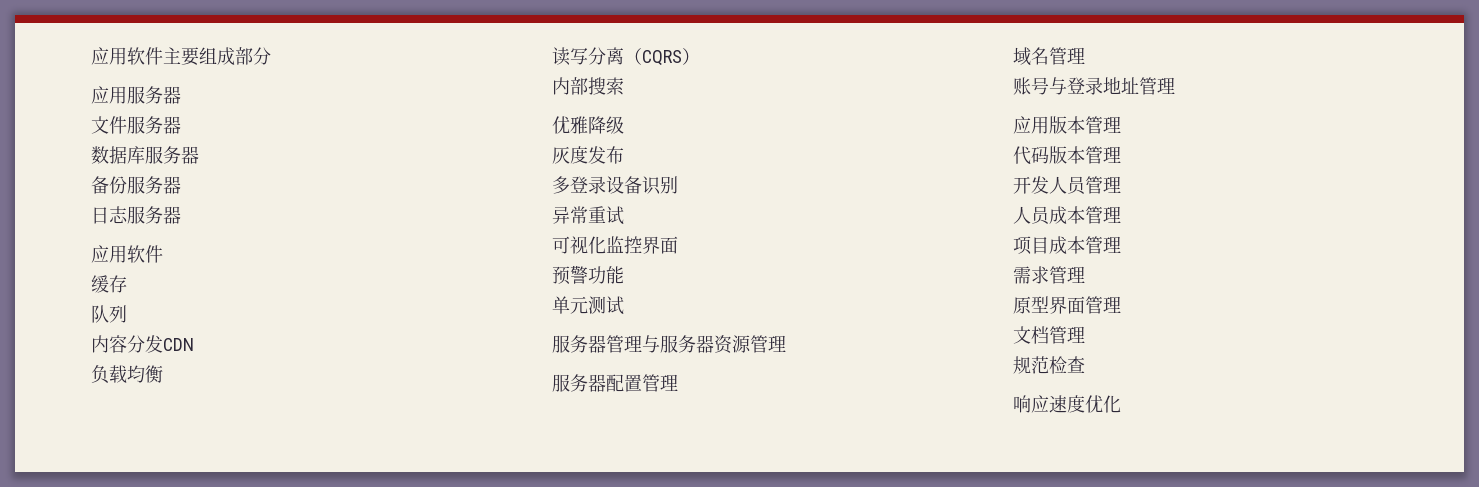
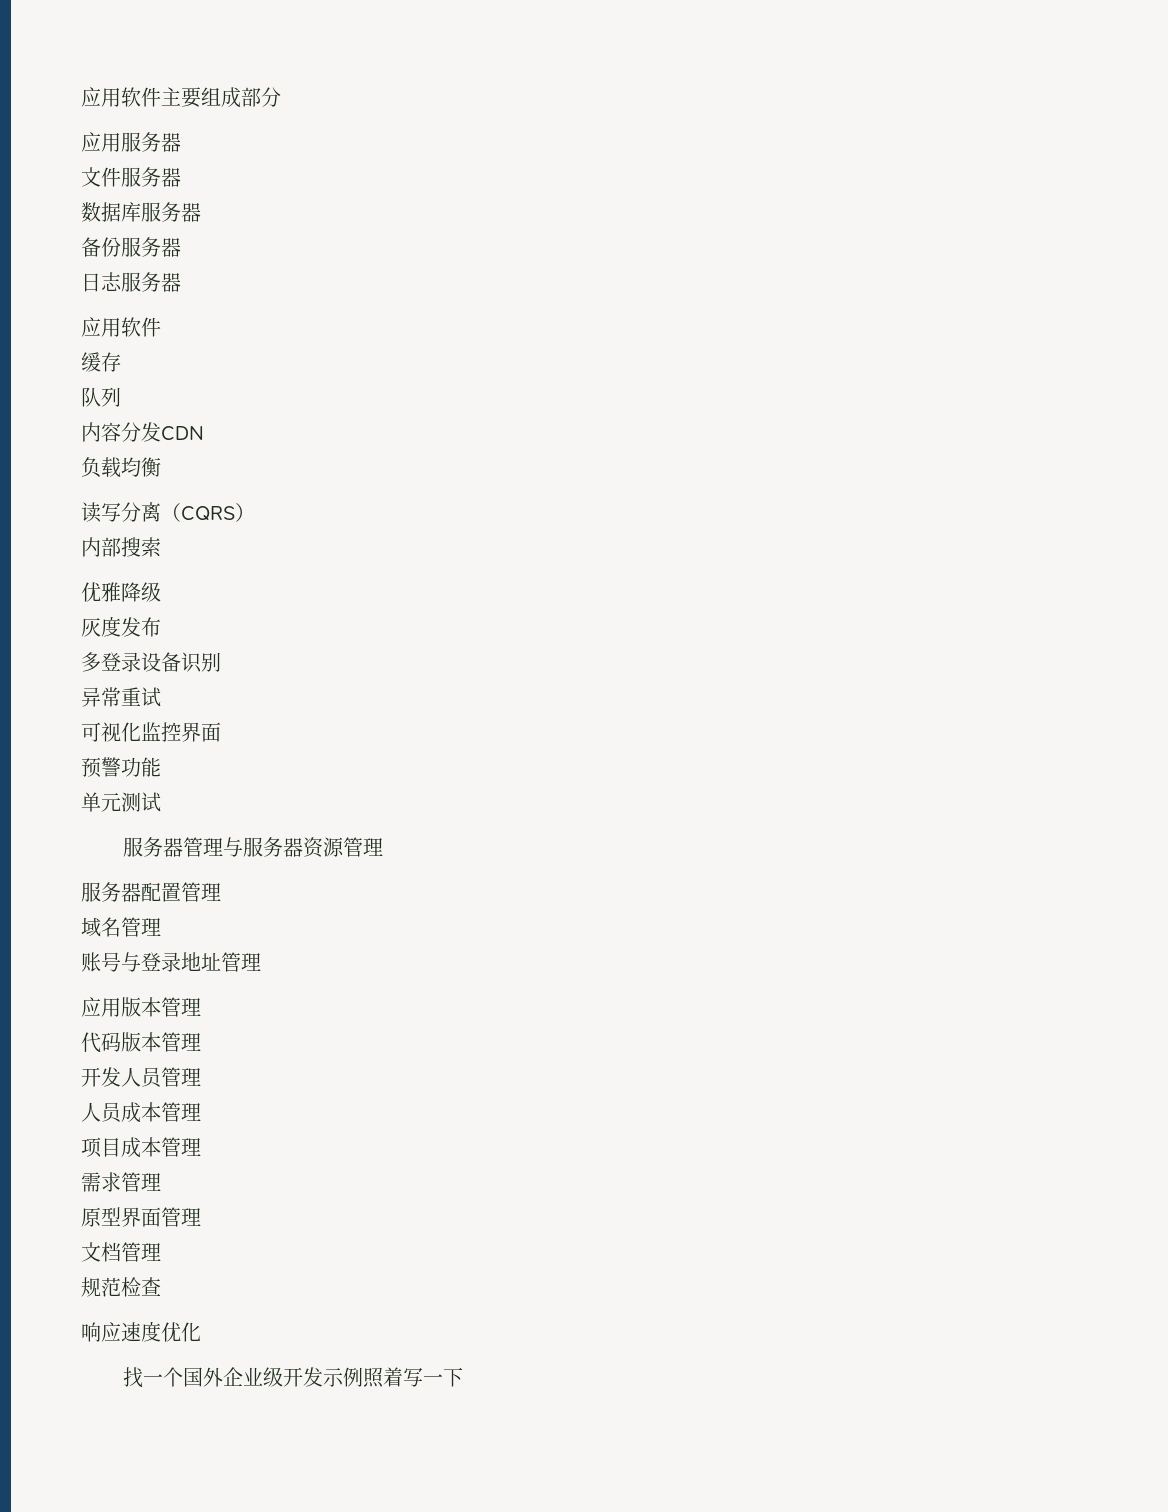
(1121, 404) none -> [122,1367,463,1388] // 找一个国外企业级开发示例照着写一下

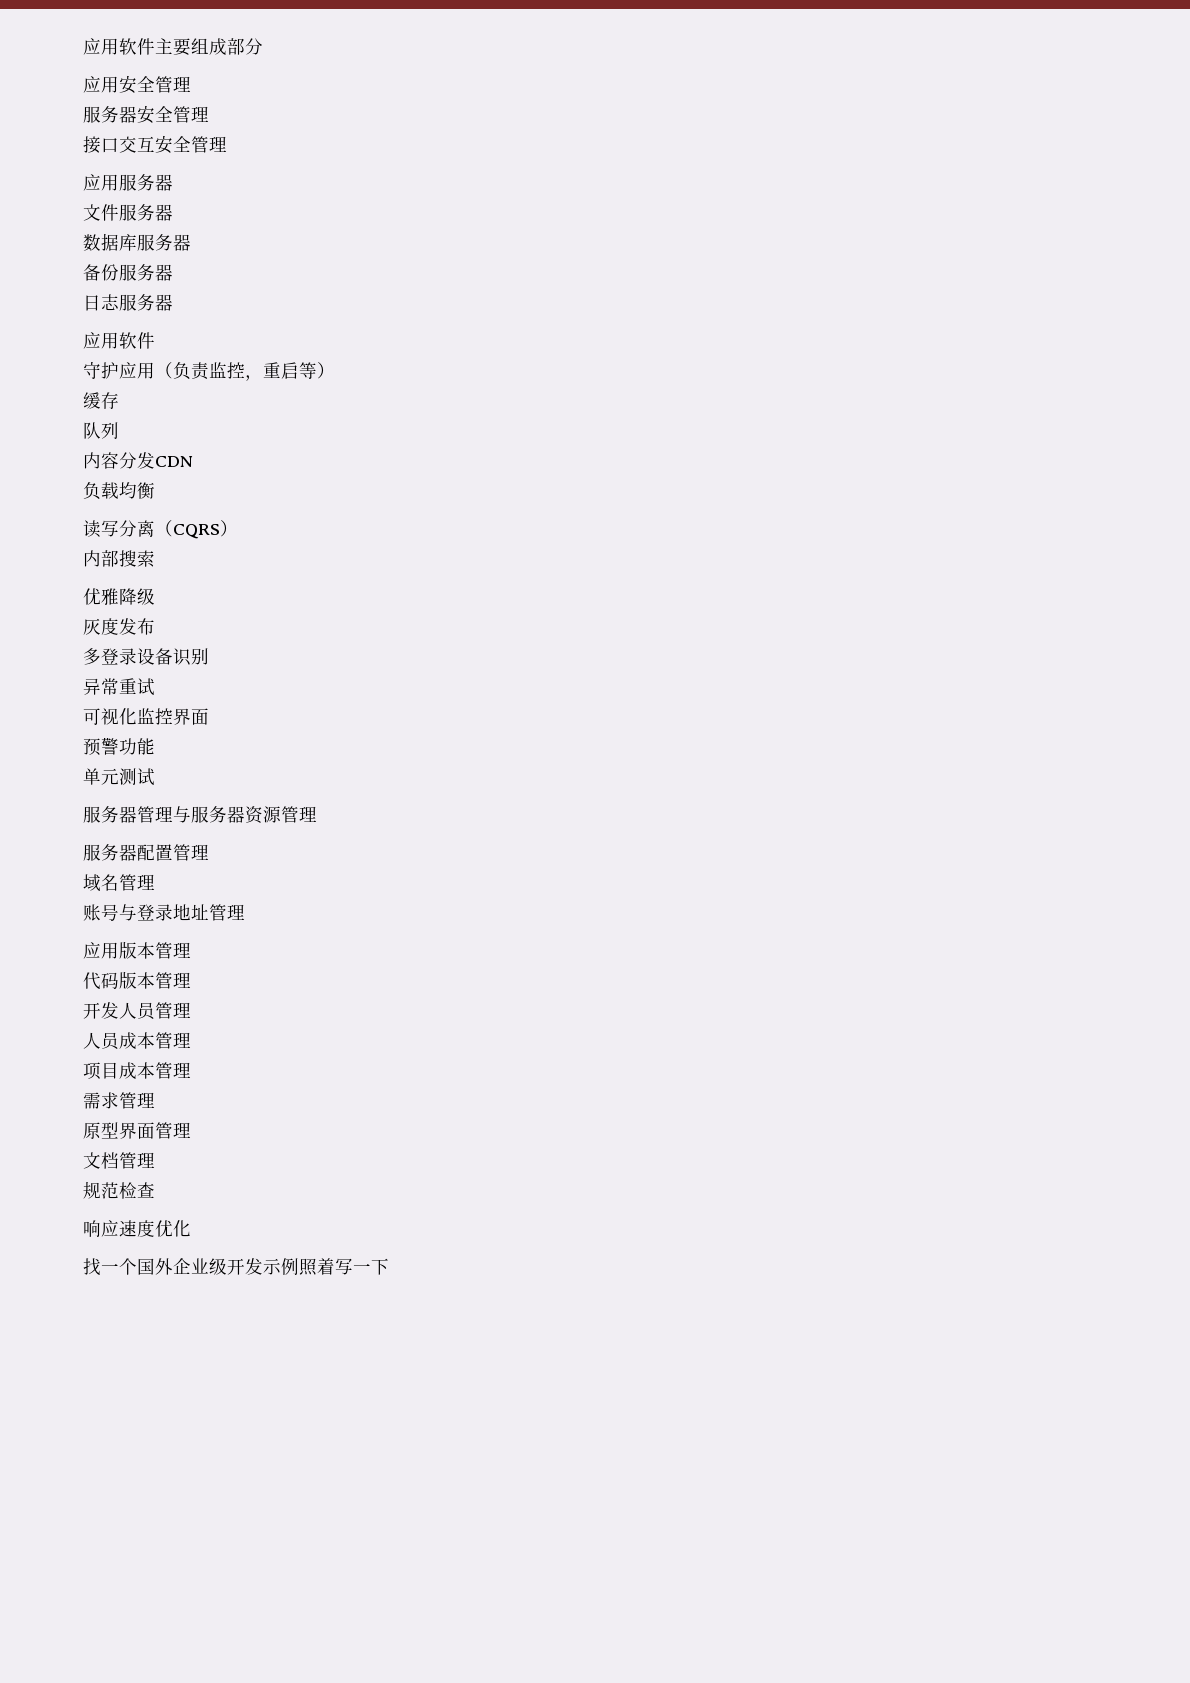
(281, 97) none -> [83,75,191,94] [83,105,209,124] [83,135,227,154] // 应用安全管理 // 服务器安全管理 // 接口交互安全管理
(161, 327) none -> [83,362,335,381] // 守护应用（负责监控，重启等）

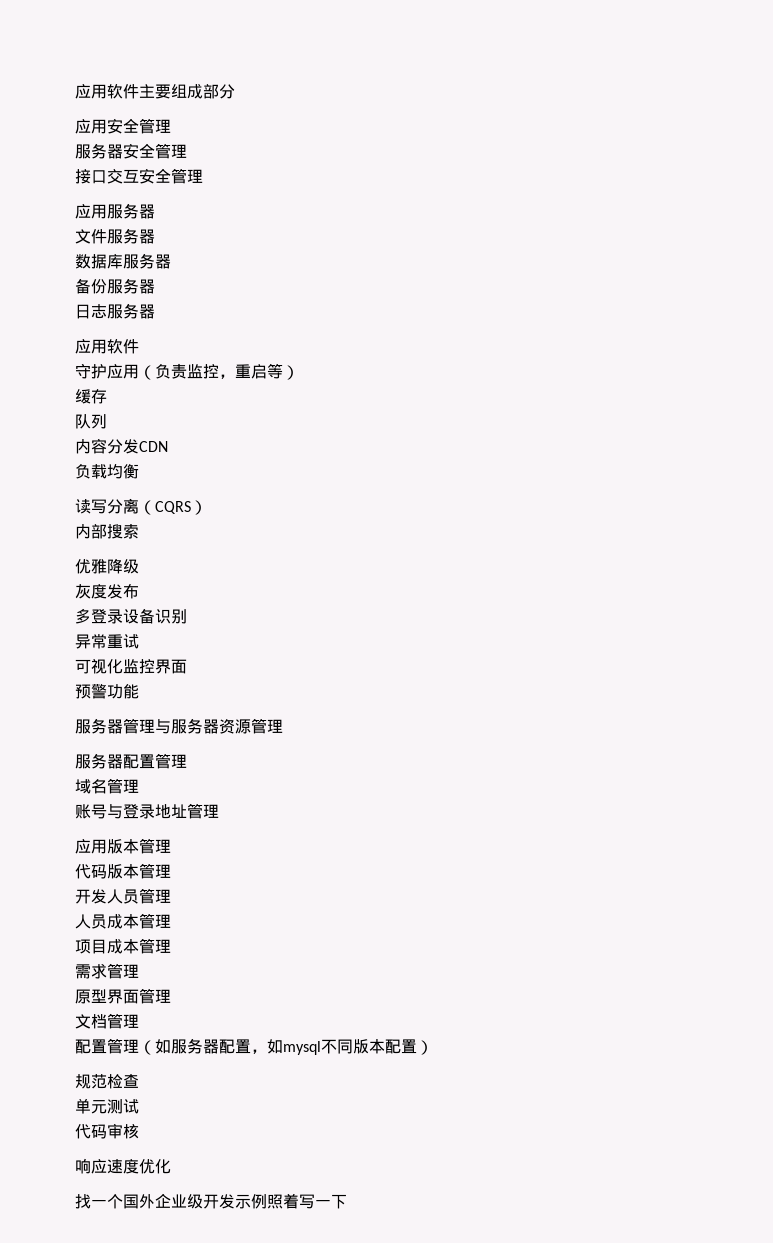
[83,768,155,786] // 单元测试 -> (139, 691) none
[83,1181,155,1199] 规范检查 -> [75,1038,433,1055] [75,1074,139,1089] [75,1098,139,1114] [75,1123,139,1139] 配置管理（如服务器配置，如mysql不同版本配置） // 规范检查 // 单元测试 // 代码审核

